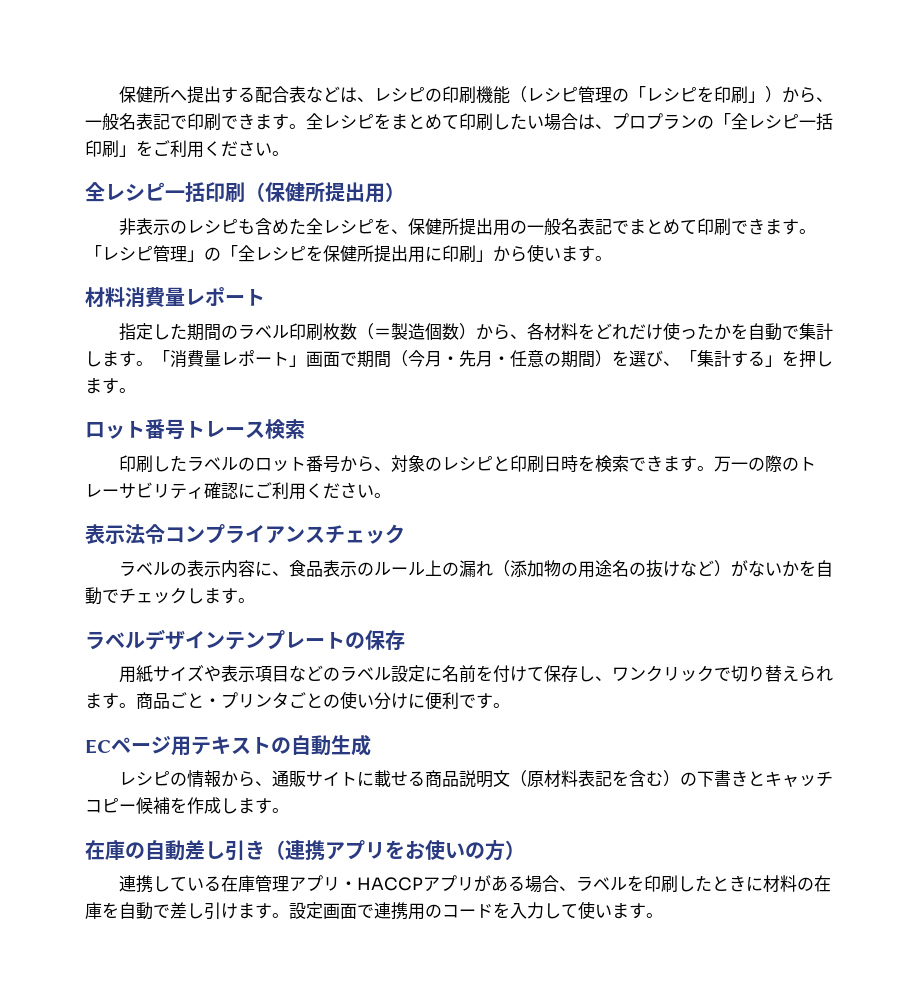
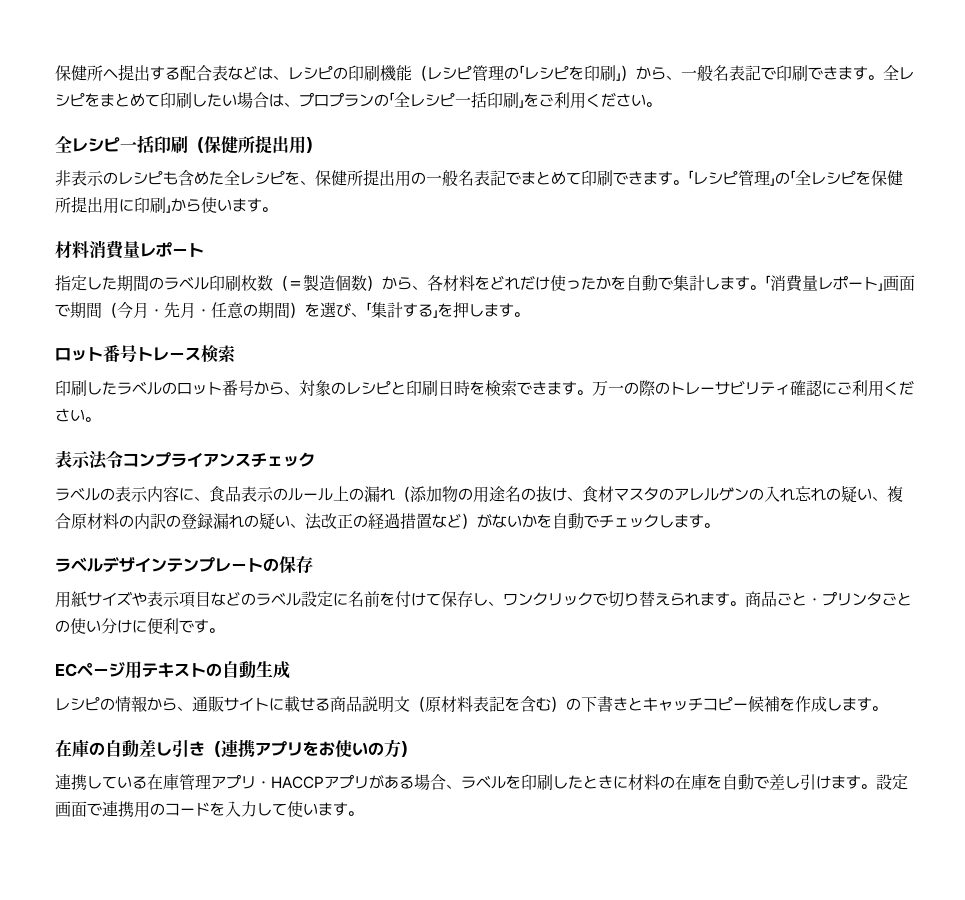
(680, 569) none -> [567,485,903,503] [55,512,432,530] 、食材マスタのアレルゲンの入れ忘れの疑い、複合原材料の内訳の登録漏れの疑い、法改正の経過措置

